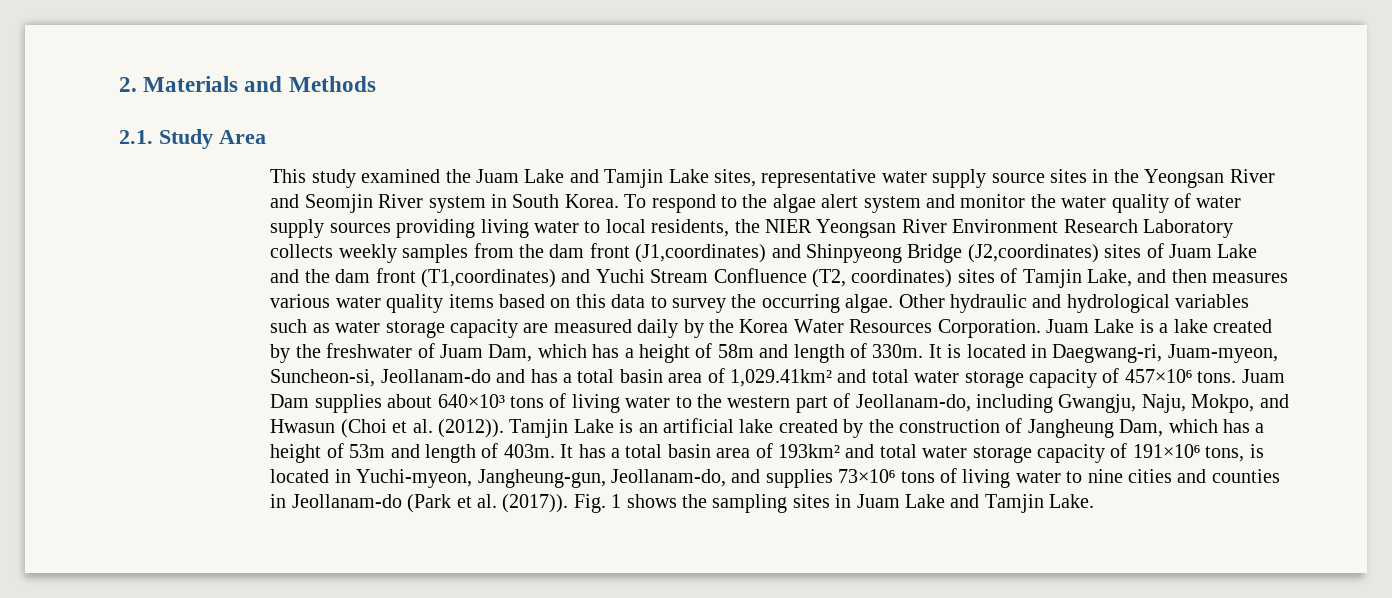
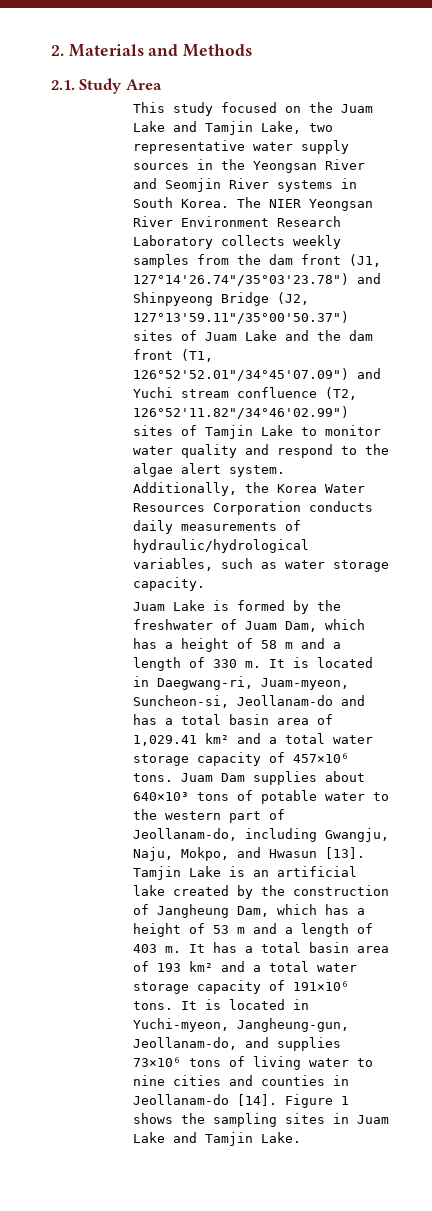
[361,169,441,183] examined -> [220,102,301,113] focused on
[668,169,756,187] Lake sites, -> [260,121,333,134] Lake, two
[991,169,1087,183] source sites -> [132,163,189,170] sources
[428,196,486,213] system -> [276,180,333,192] systems
[624,193,1242,213] [270,219,760,238] To respond to the algae alert system and monitor the water quality of water supply sources providing living water to local residents, the -> [236,197,261,208] The
[635,244,767,263] (J1,coordinates) -> [348,254,381,267] [132,273,349,286] (J1, 127°14'26.74"/35°03'23.78")
[967,244,1099,263] (J2,coordinates) -> [276,292,309,305] [132,311,349,324] (J2, 127°13'59.11"/35°00'50.37")
[420,268,1289,288] [270,294,1250,313] [270,319,1272,338] (T1,coordinates) and Yuchi Stream Confluence (T2, coordinates) sites of Tamjin Lake, and then measures various water quality items based on this data to survey the occurring algae. Other hydraulic and hydrological variables such as water storage capacity are measured daily by the Korea Water Resources Corporation. Juam Lake is a lake created -> [180,349,213,362] [132,368,381,381] [132,387,357,400] [132,406,349,419] [132,425,381,439] [132,444,389,458] [132,463,285,477] [132,482,365,496] [132,501,373,515] [132,520,301,534] [132,539,309,553] [132,558,389,572] [132,577,205,591] [132,600,285,611] (T1, 126°52'52.01"/34°45'07.09") and Yuchi stream confluence (T2, 126°52'11.82"/34°46'02.99") sites of Tamjin Lake to monitor water quality and respond to the algae alert system. Additionally, the Korea Water Resources Corporation conducts daily measurements of hydraulic/hydrological variables, such as water storage capacity. // Juam Lake is formed
[717,343,924,363] 58m and length of 330m. -> [260,638,341,649] [132,657,261,671] 58 m and a length of 330 m.
[729,369,867,387] 1,029.41km² and -> [132,733,277,746] 1,029.41 km² and a
[571,394,620,413] living -> [260,790,317,804] potable
[340,419,504,438] (Choi et al. (2012)). -> [324,847,365,859] [13].
[349,443,555,463] 53m and length of 403m. -> [212,923,373,937] [132,944,181,953] 53 m and a length of 403 m.
[777,444,875,458] 193km² and -> [156,961,261,972] 193 km² and a
[1205,446,1245,462] tons, -> [132,1001,197,1010] tons. It
[407,494,606,513] (Park et al. (2017)). Fig. -> [236,1094,333,1108] [14]. Figure

